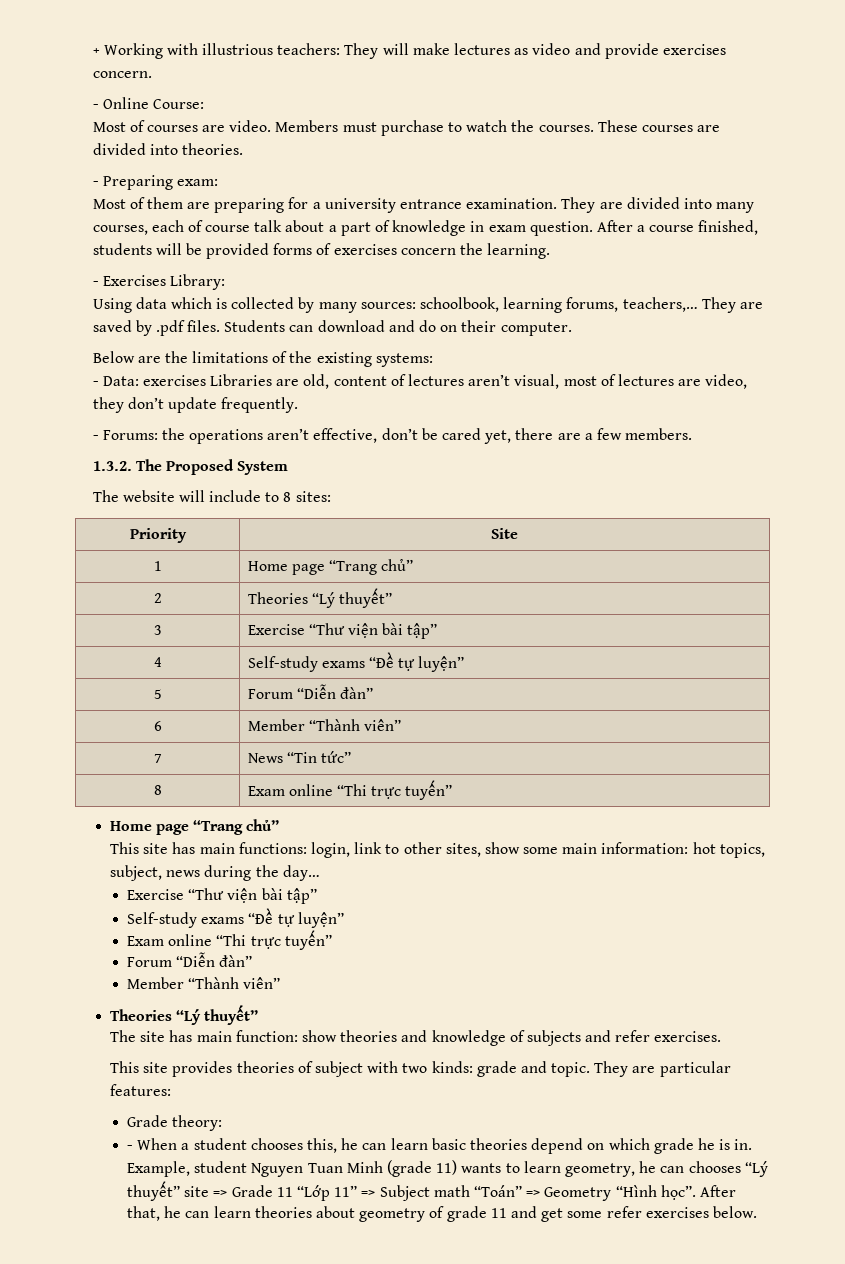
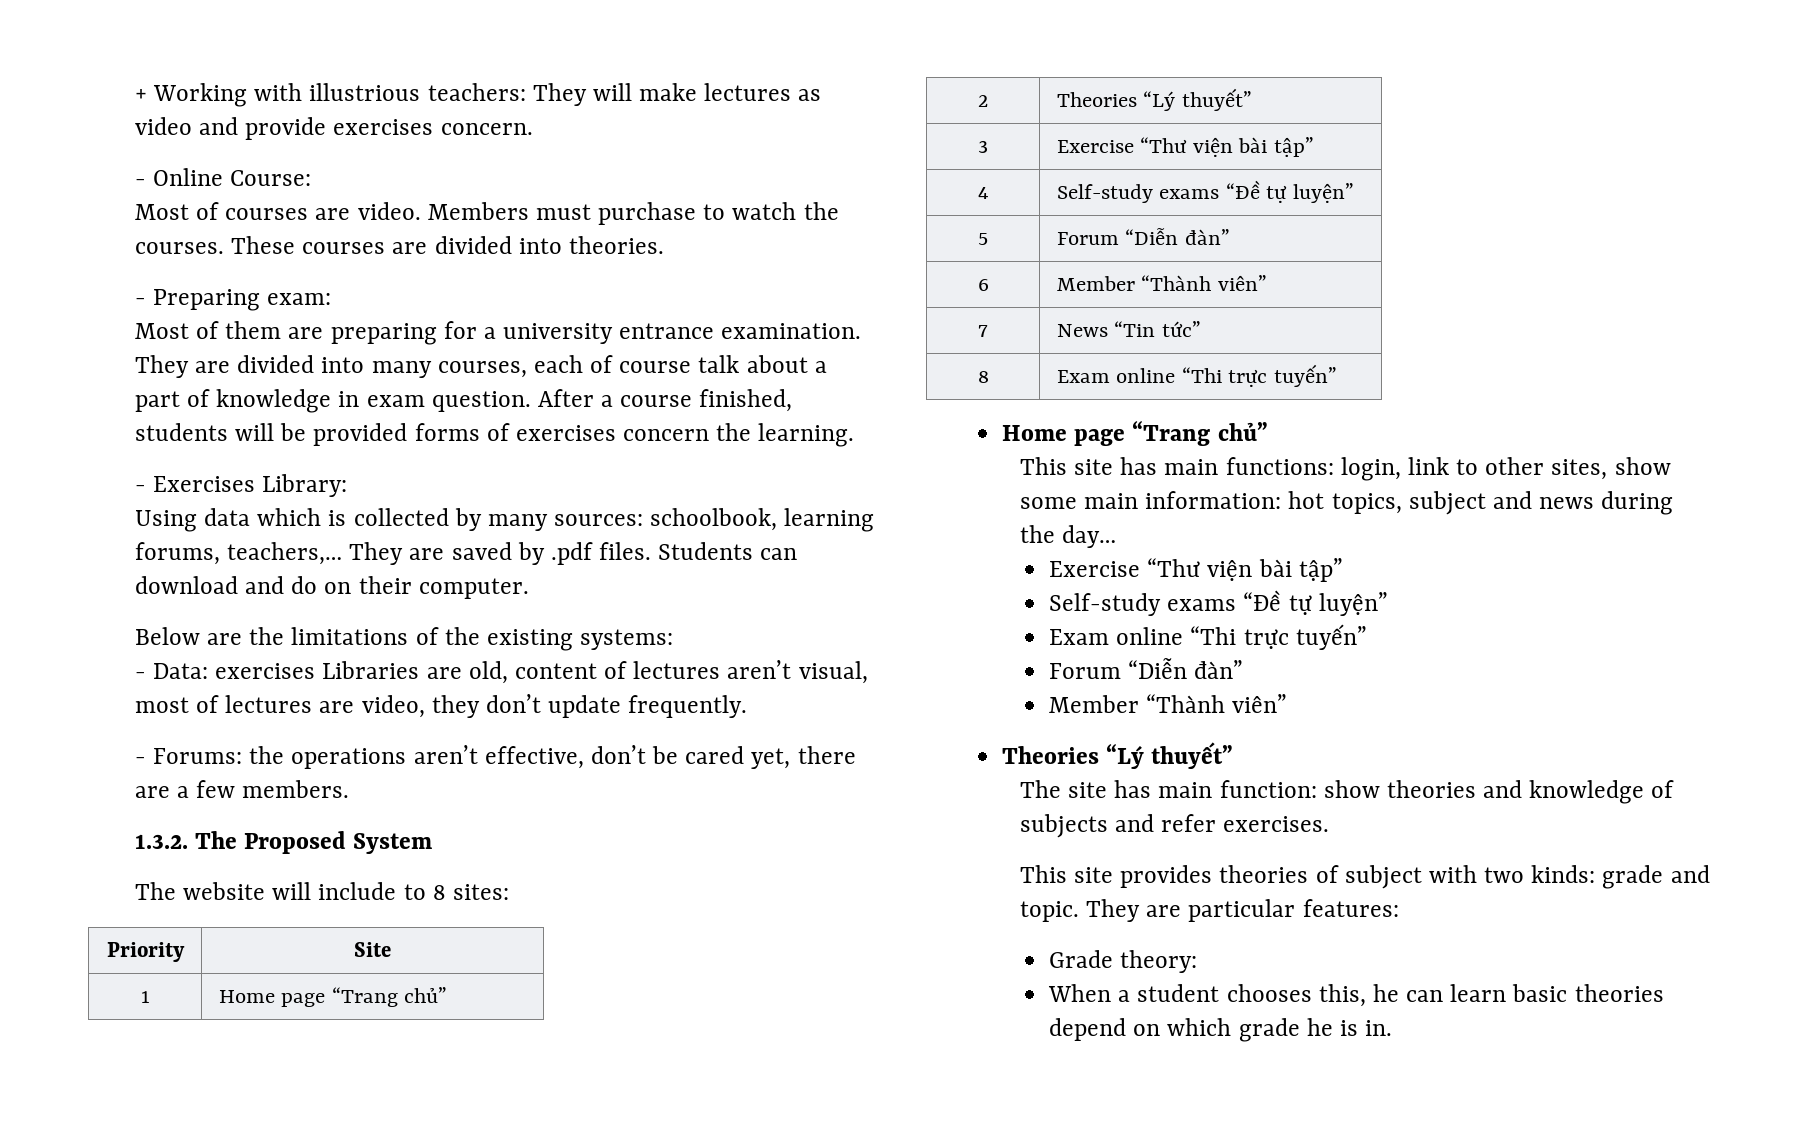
[110,865,163,881] subject, -> [1408,491,1532,515] subject and
[127,1145,134,1150] - -> (1198, 961) none
[127,1160,768,1177] [127,1181,736,1201] [127,1206,757,1222] Example, student Nguyen Tuan Minh (grade 11) wants to learn geometry, he can chooses “Lý thuyết” site => Grade 11 “Lớp 11” => Subject math “Toán” => Geometry “Hình học”. After that, he can learn theories about geometry of grade 11 and get some refer exercises below. -> (1393, 1028) none

